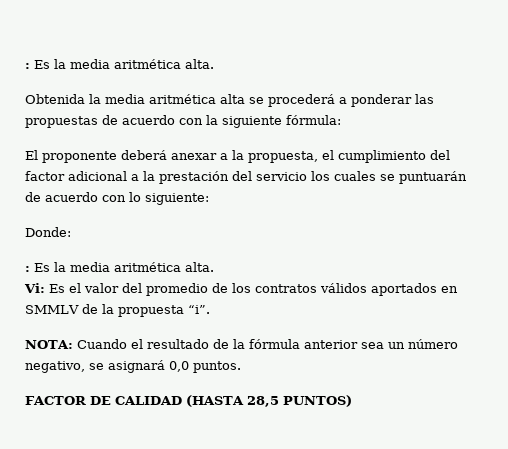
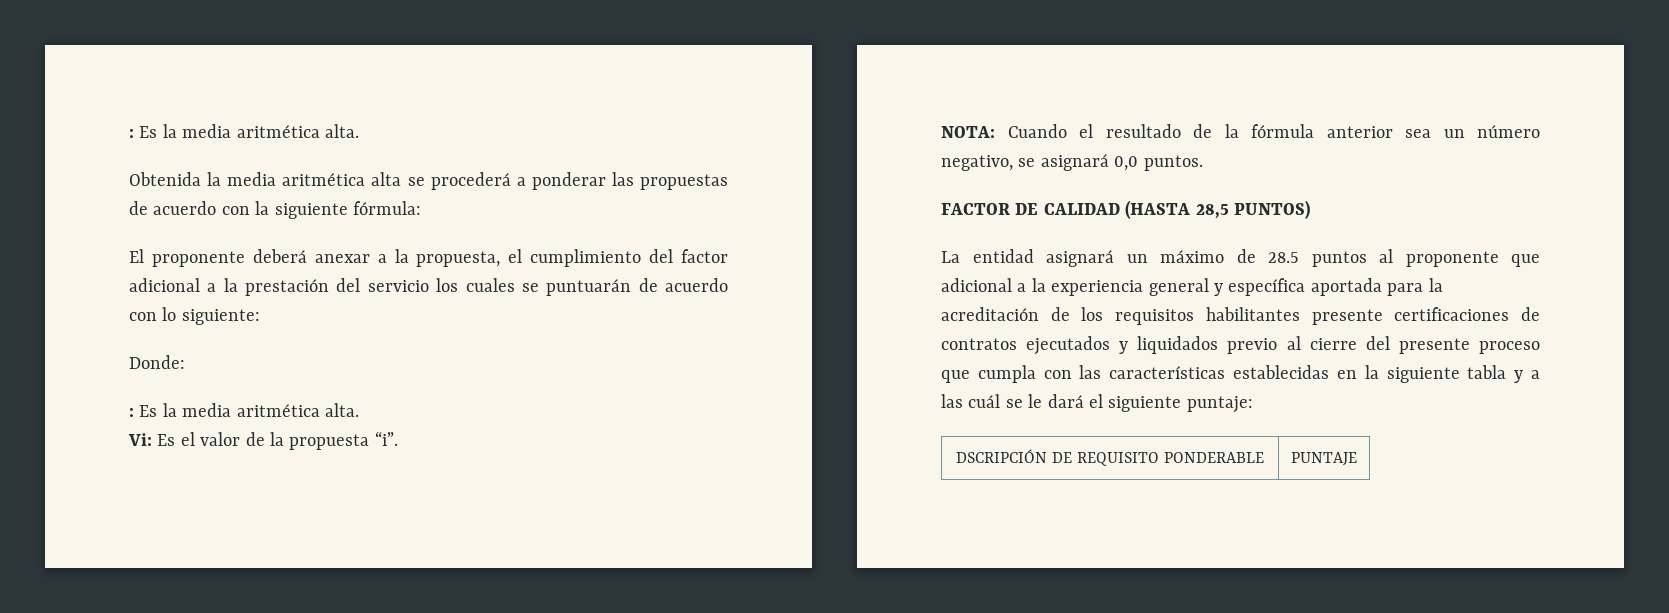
[122,283,458,296] [25,305,79,314] del promedio de los contratos válidos aportados en SMMLV -> (241, 439) none
(352, 401) none -> [941,249,1540,267] [941,278,1443,296] [941,307,1540,325] [941,336,1540,355] [941,365,1540,383] [941,394,1253,413] [956,449,1264,466] [1291,452,1357,466] // La entidad asignará un máximo de 28.5 puntos al proponente que adicional a la experiencia general y específica aportada para la acreditación de los requisitos habilitantes presente certificaciones de contratos ejecutados y liquidados previo al cierre del presente proceso que cumpla con las características establecidas en la siguiente tabla y a las cuál se le dará el siguiente puntaje: // DSCRIPCIÓN DE REQUISITO PONDERABLE | PUNTAJE

